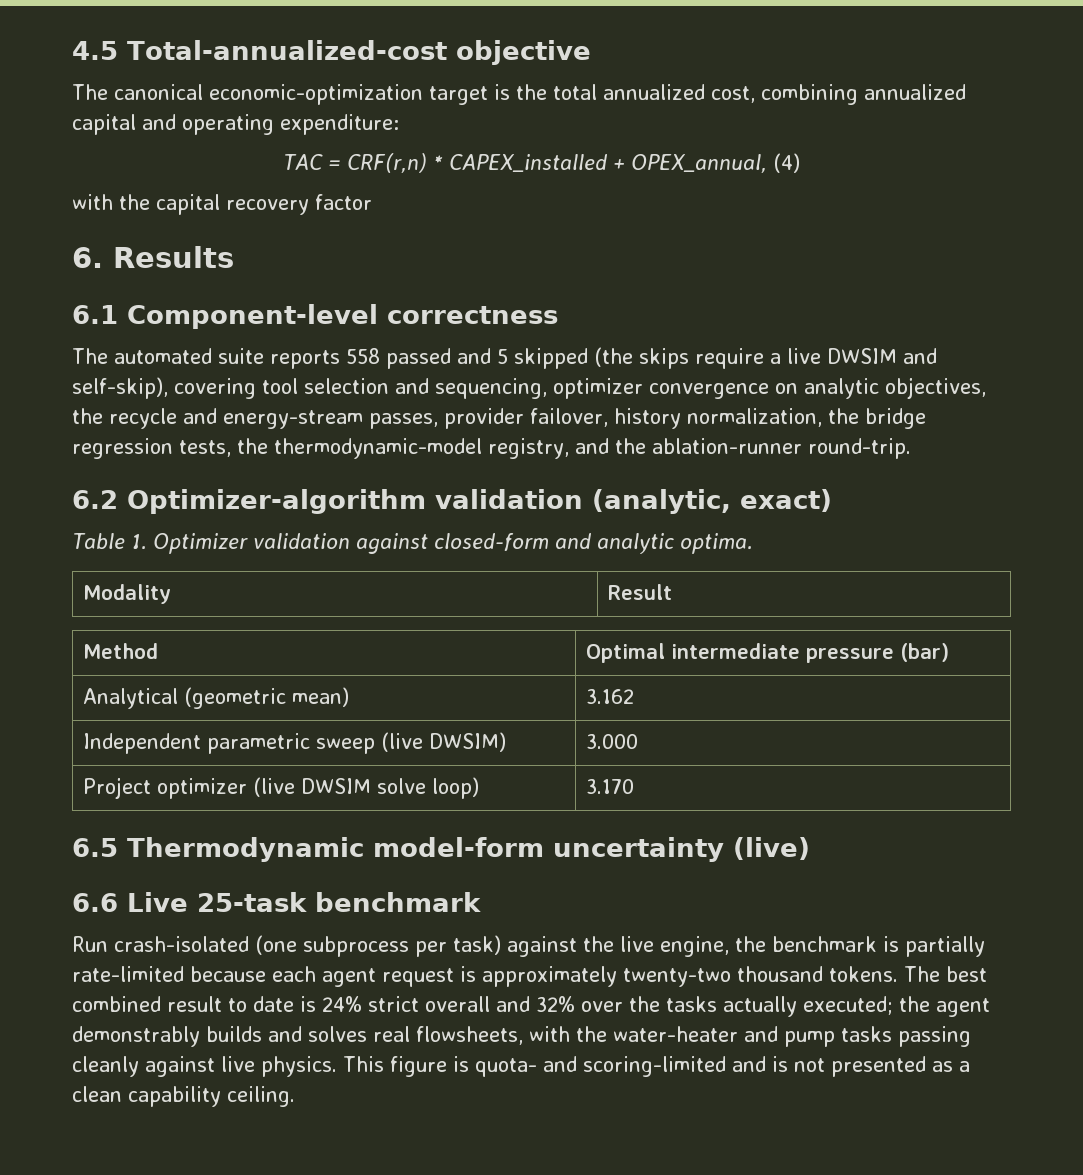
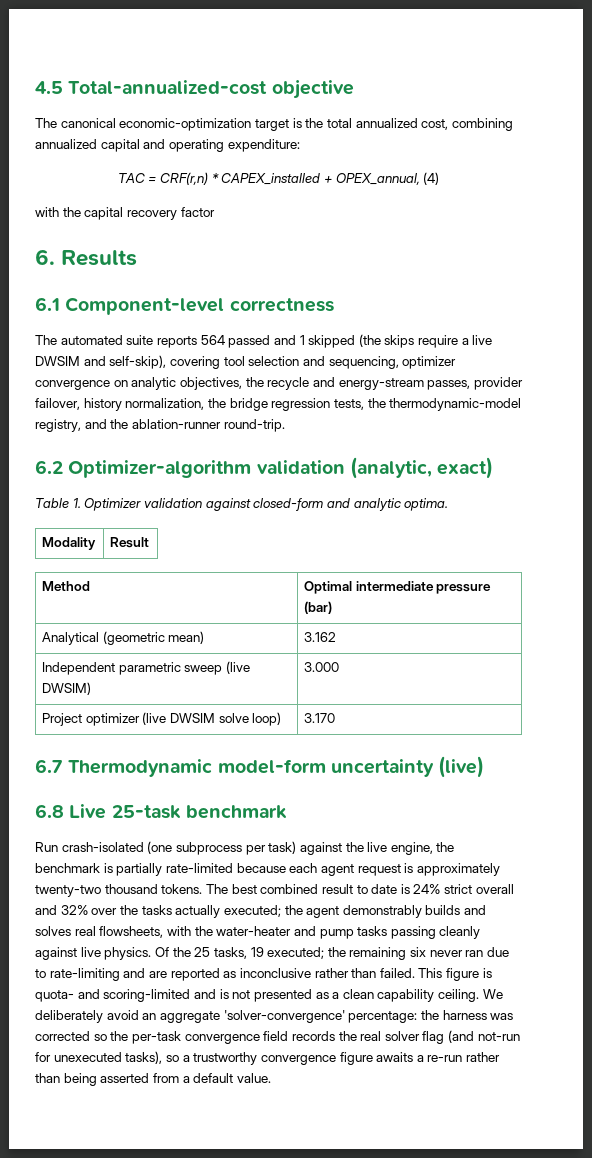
[346,348,380,364] 558 -> [200,335,225,345] 564
[497,349,508,364] 5 -> [299,335,305,345] 1
[72,838,118,857] 6.5 -> [35,759,63,773] 6.7
[72,893,118,912] 6.6 -> [35,804,64,818] 6.8
(337, 1066) none -> [154,947,510,960] [35,968,415,981] Of the 25 tasks, 19 executed; the remaining six never ran due to rate-limiting and are reported as inconclusive rather than failed.
(295, 1096) none -> [482,989,503,999] [35,1010,514,1023] [35,1030,520,1044] [35,1051,501,1065] [35,1073,271,1086] We deliberately avoid an aggregate 'solver-convergence' percentage: the harness was corrected so the per-task convergence field records the real solver flag (and not-run for unexecuted tasks), so a trustworthy convergence figure awaits a re-run rather than being asserted from a default value.

